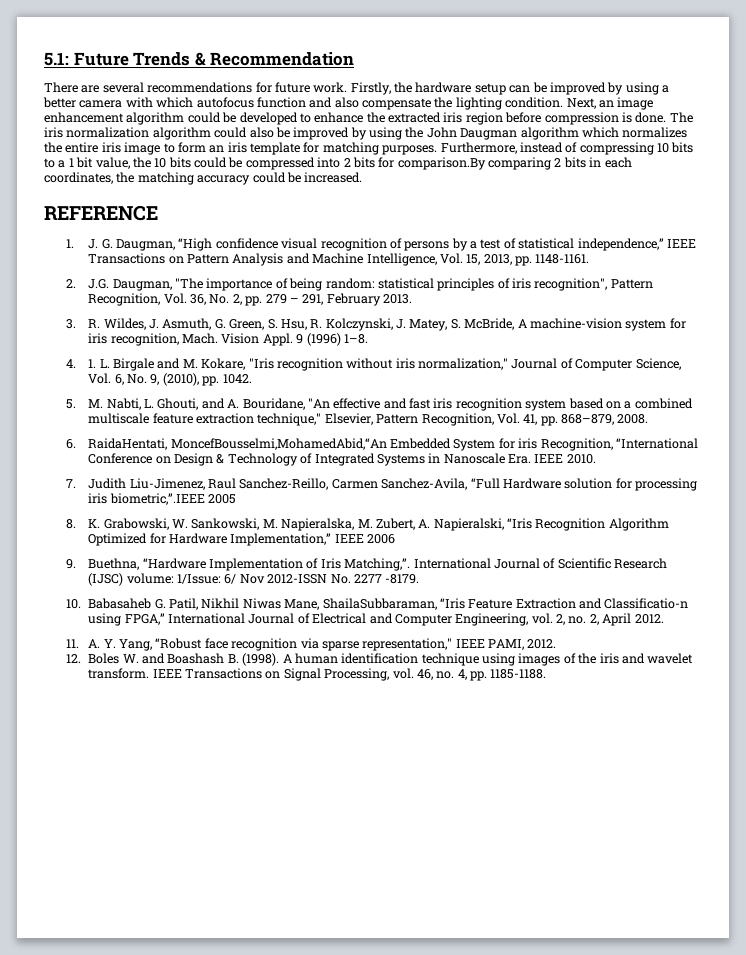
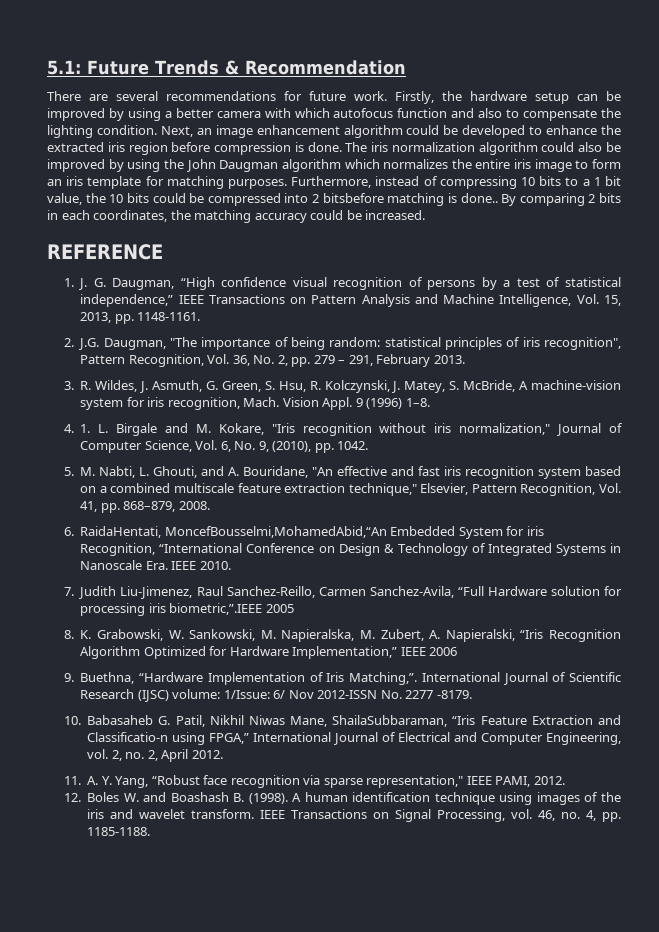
(359, 102) none -> [506,109,520,118] to
[352,157,486,170] bits for comparison.By -> [322,193,517,206] bitsbefore matching is done.. By

